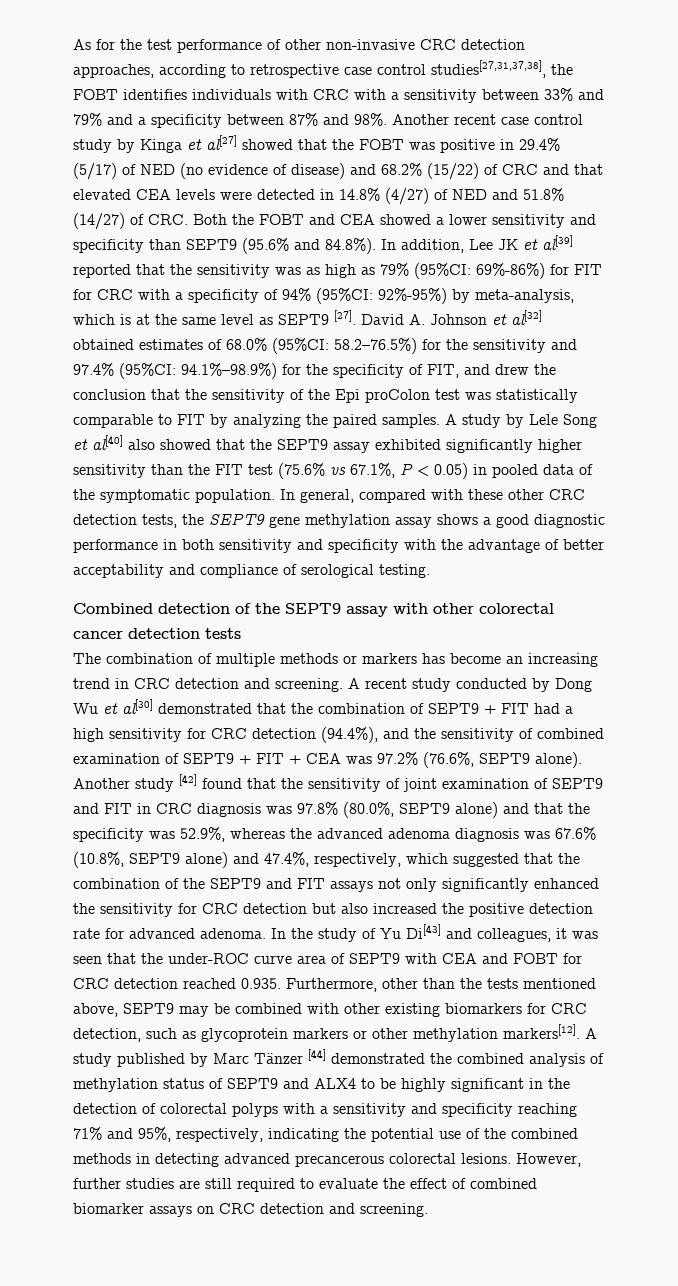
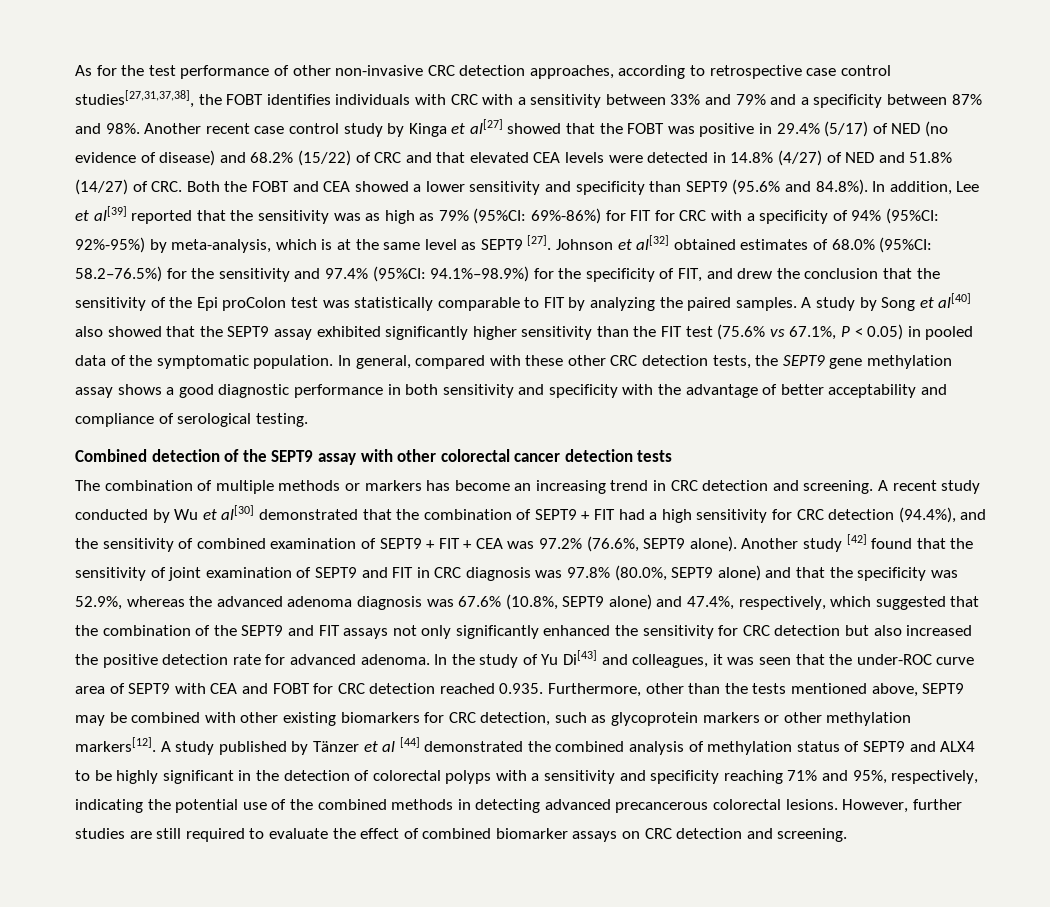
[498,239,518,250] JK -> (980, 186) none
[361,314,425,325] David A. -> (552, 242) none
[529,414,558,425] Lele -> (877, 304) none
[555,678,592,692] Dong -> (170, 516) none
[213,1053,303,1064] Marc Tänzer -> [312,741,396,752] Tänzer et al

